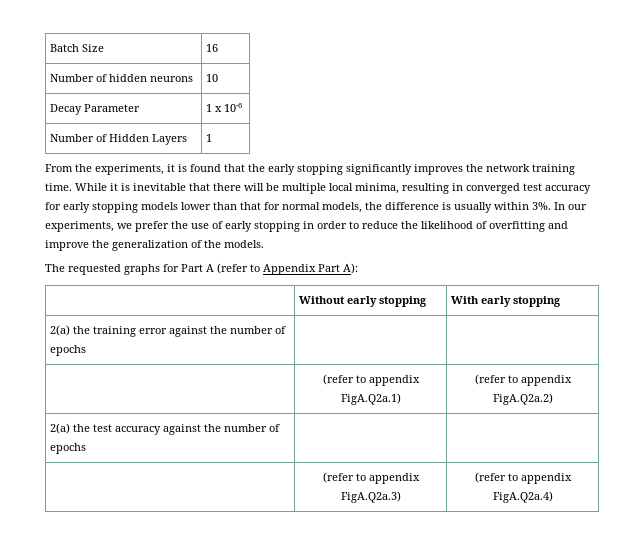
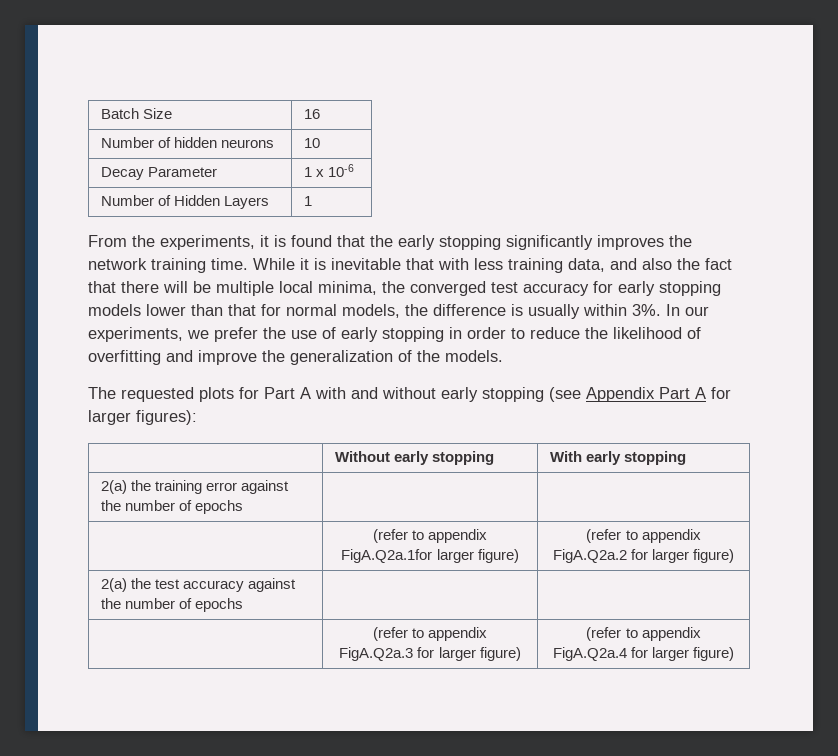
(210, 187) none -> [438,258,732,273] [88,281,116,293] with less training data, and also the fact that
[402,183,463,194] resulting in -> [382,281,405,293] the
[124,264,160,275] graphs -> [199,387,234,402] plots
[217,263,358,275] (refer to Appendix Part A): -> [315,387,731,402] [88,410,197,425] with and without early stopping (see Appendix Part A for larger figures):
[340,393,401,405] [474,374,572,386] [492,393,553,405] FigA.Q2a.1) | (refer to appendix FigA.Q2a.2) -> [341,549,519,563] [586,529,701,543] [552,549,735,563] FigA.Q2a.1for larger figure) | (refer to appendix FigA.Q2a.2 for larger figure)
[340,491,401,503] [474,472,572,484] [492,491,553,503] FigA.Q2a.3) | (refer to appendix FigA.Q2a.4) -> [339,647,521,661] [586,627,701,641] [552,647,735,661] FigA.Q2a.3 for larger figure) | (refer to appendix FigA.Q2a.4 for larger figure)

